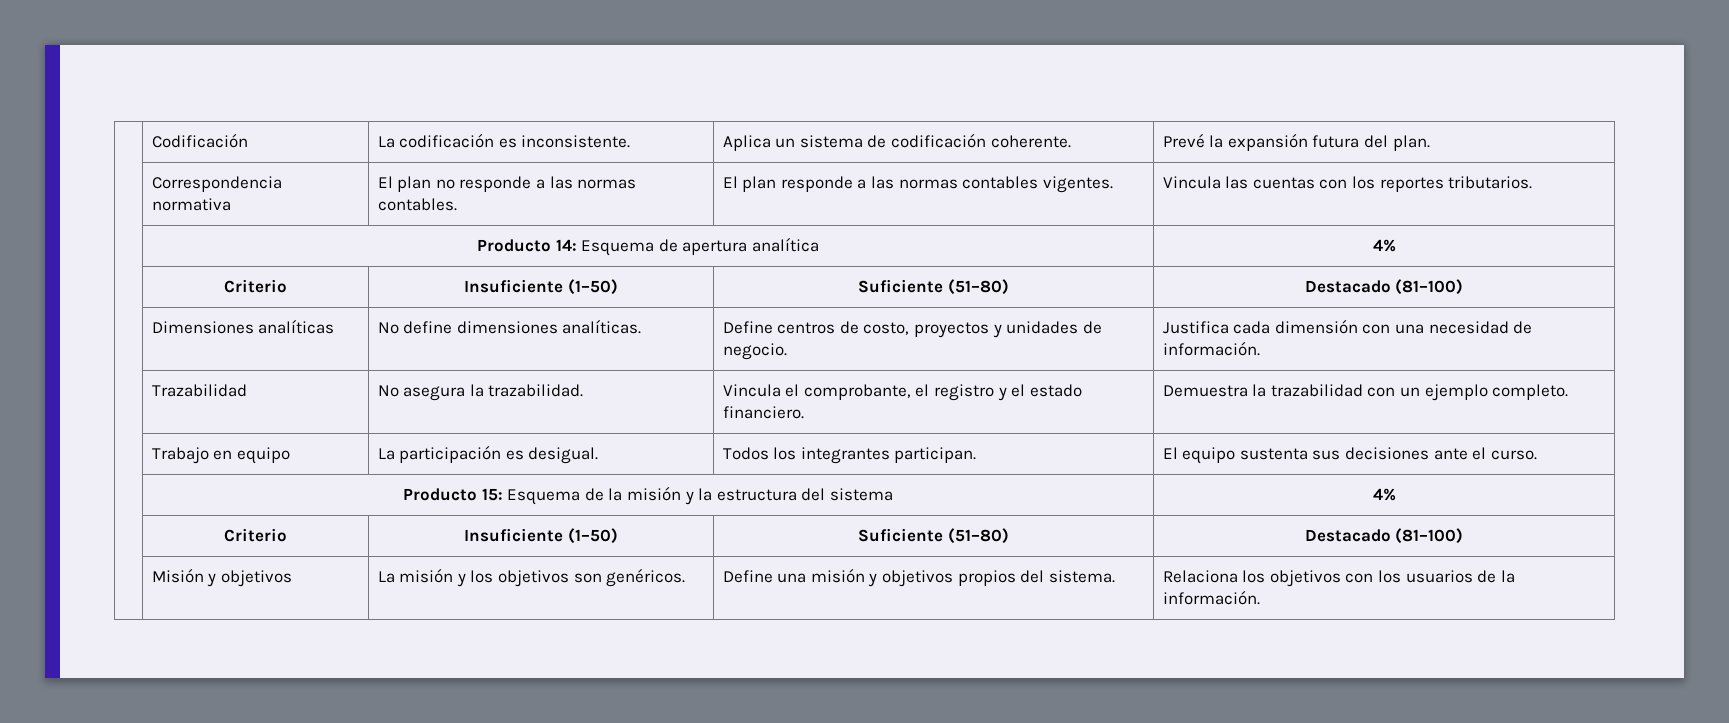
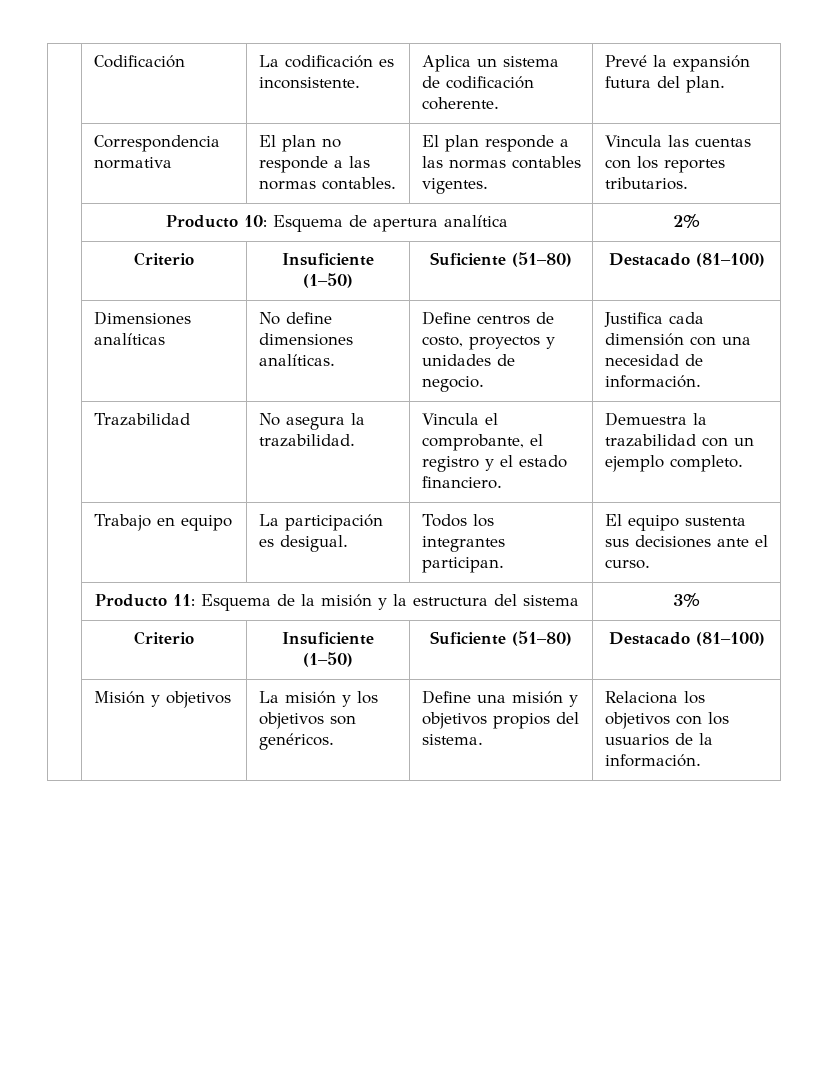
[555,239,577,251] 14: -> [244,215,267,227] 10:
[1372,239,1396,252] 4% -> [673,214,700,228] 2%
[481,488,503,501] 15: -> [173,594,195,606] 11:
[1372,488,1396,501] 4% -> [673,593,700,607] 3%

